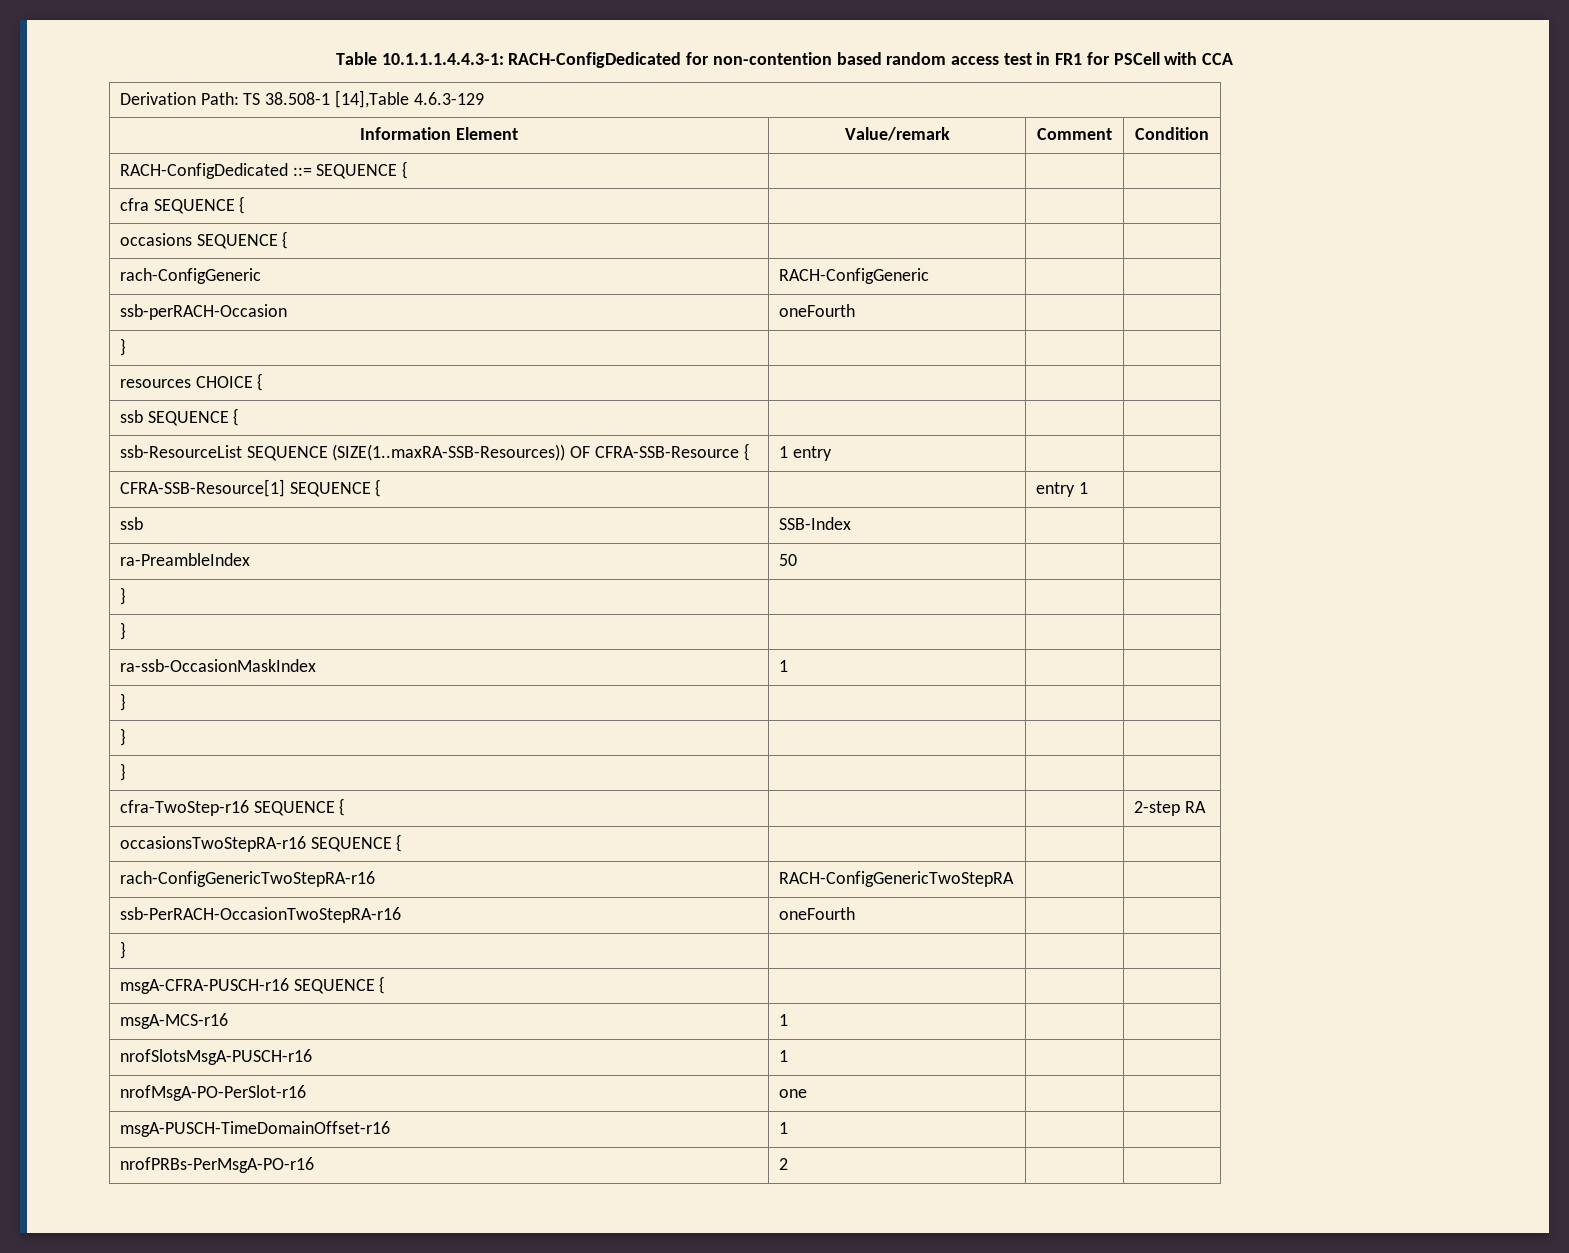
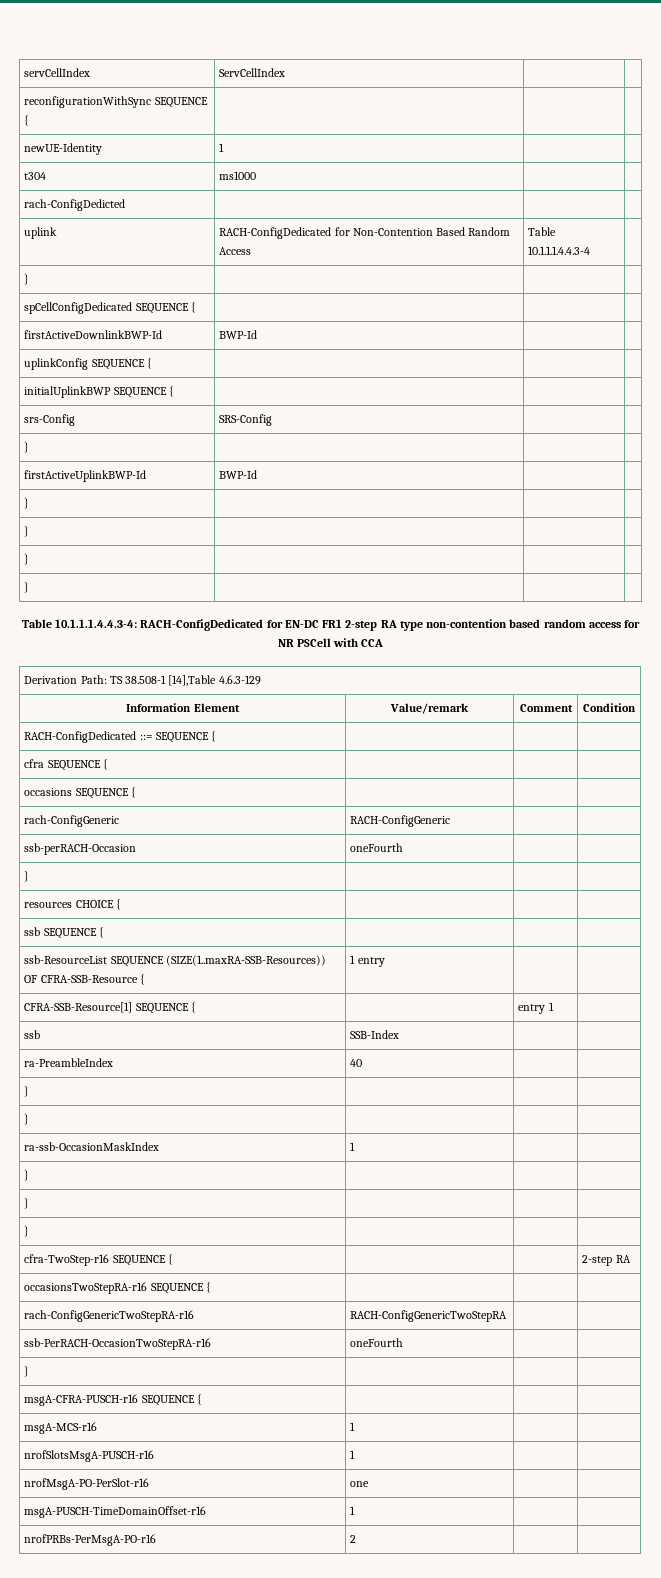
[335,52,1110,68] Table 10.1.1.1.4.4.3-1: RACH-ConfigDedicated for non-contention based random access test in FR1 for -> [24,68,91,77] [219,68,286,77] [24,96,208,108] [24,115,30,126] [24,143,103,155] [219,143,225,152] [24,172,47,180] [219,171,257,180] [24,199,126,211] [24,227,58,239] [219,227,511,239] [219,247,252,255] [528,227,557,236] [528,246,591,255] [24,274,30,285] [24,302,196,314] [24,330,163,339] [219,330,258,339] [24,358,152,370] [24,386,174,398] [24,414,76,426] [219,414,273,426] [24,442,30,453] [24,470,147,482] [219,470,258,479] [24,498,30,509] [24,526,30,537] [24,554,30,565] [24,582,30,593] [21,619,641,631] [277,639,294,647] servCellIndex | ServCellIndex | | // reconfigurationWithSync SEQUENCE { | | | // newUE-Identity | 1 | | // t304 | ms1000 | | // rach-ConfigDedicted | | | // uplink | RACH-ConfigDedicated for Non-Contention Based Random Access | Table 10.1.1.1.4.4.3-4 | // } | | | // spCellConfigDedicated SEQUENCE { | | | // firstActiveDownlinkBWP-Id | BWP-Id | | // uplinkConfig SEQUENCE { | | | // initialUplinkBWP SEQUENCE { | | | // srs-Config | SRS-Config | | // } | | | // firstActiveUplinkBWP-Id | BWP-Id | | // } | | | // } | | | // } | | | // } | | | // Table 10.1.1.1.4.4.3-4: RACH-ConfigDedicated for EN-DC FR1 2-step RA type non-contention based random access for NR
[779,554,798,566] 50 -> [350,1059,363,1067] 40

